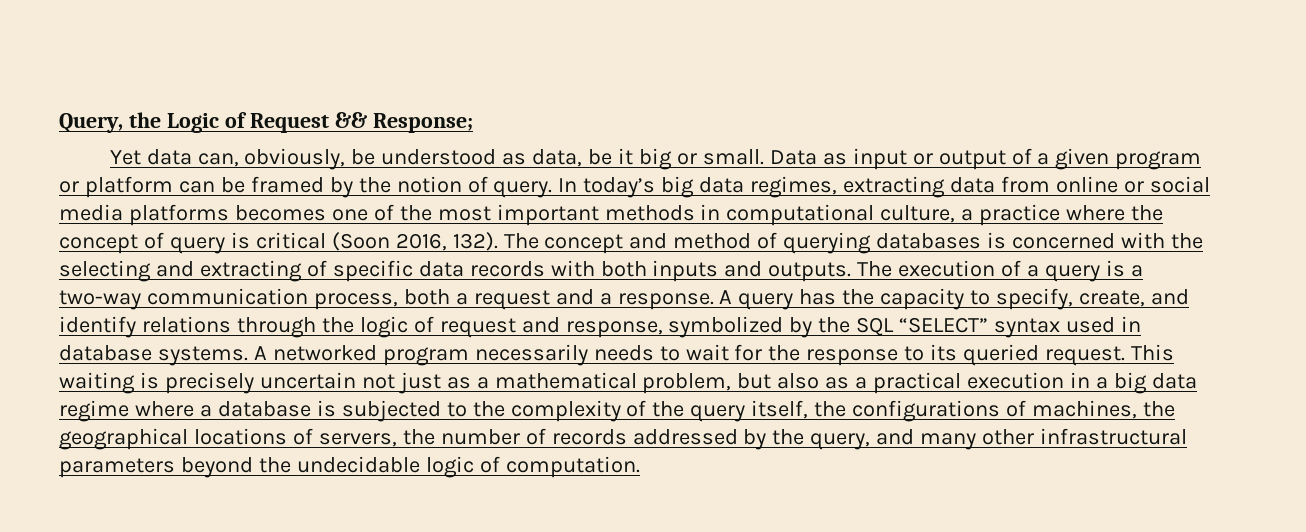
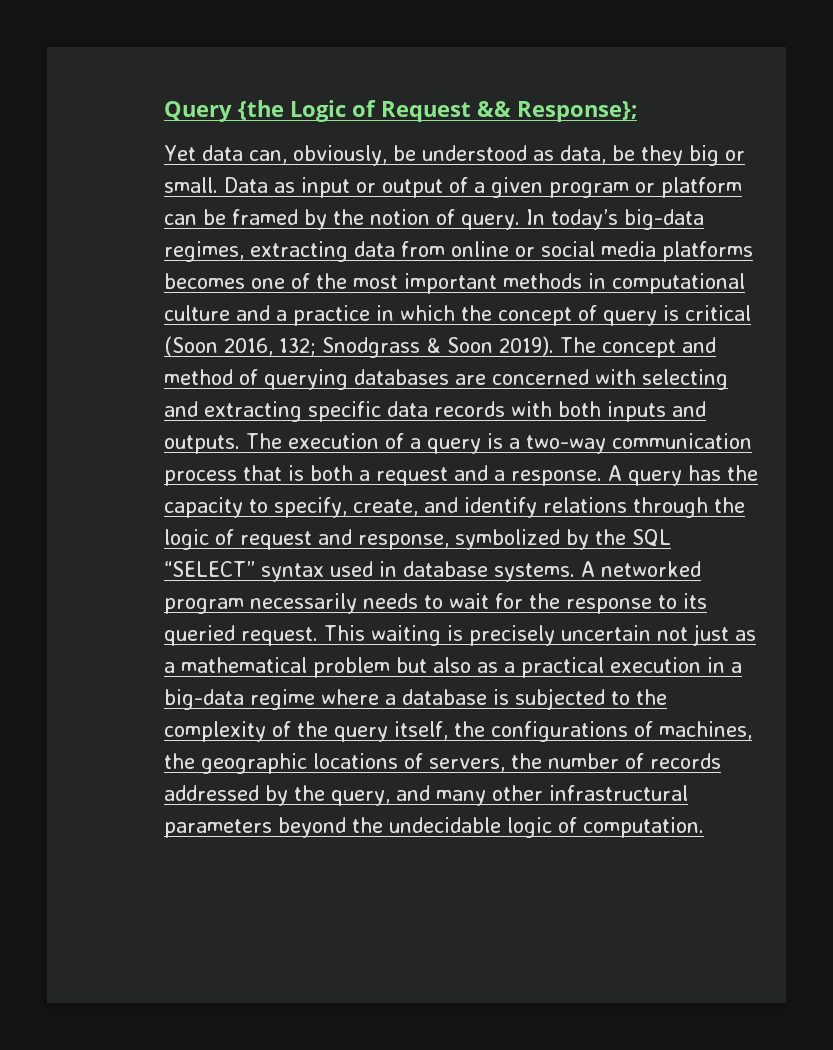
[59,112,161,133] Query, the -> [164,100,284,122] Query {the
[372,113,473,133] Response; -> [517,101,637,122] Response};
[618,148,634,165] it -> [640,145,683,166] they
[661,176,745,198] big data -> [623,209,704,230] big-data
[880,204,1126,226] culture, a practice where -> [164,305,455,326] culture and a practice in which
[452,232,498,251] 132). -> [279,336,554,358] 132; Snodgrass & Soon 2019).
[987,232,1007,249] is -> [455,374,486,385] are
[1170,233,1203,249] the -> (636, 377) none
[306,260,327,277] of -> (302, 411) none
[313,293,398,310] process, -> [164,465,304,486] process that is
[642,373,732,394] problem, -> [313,657,390,678] problem
[1113,372,1197,394] big data -> [164,689,244,710] big-data
[59,428,188,450] geographical -> [201,753,307,774] geographic

